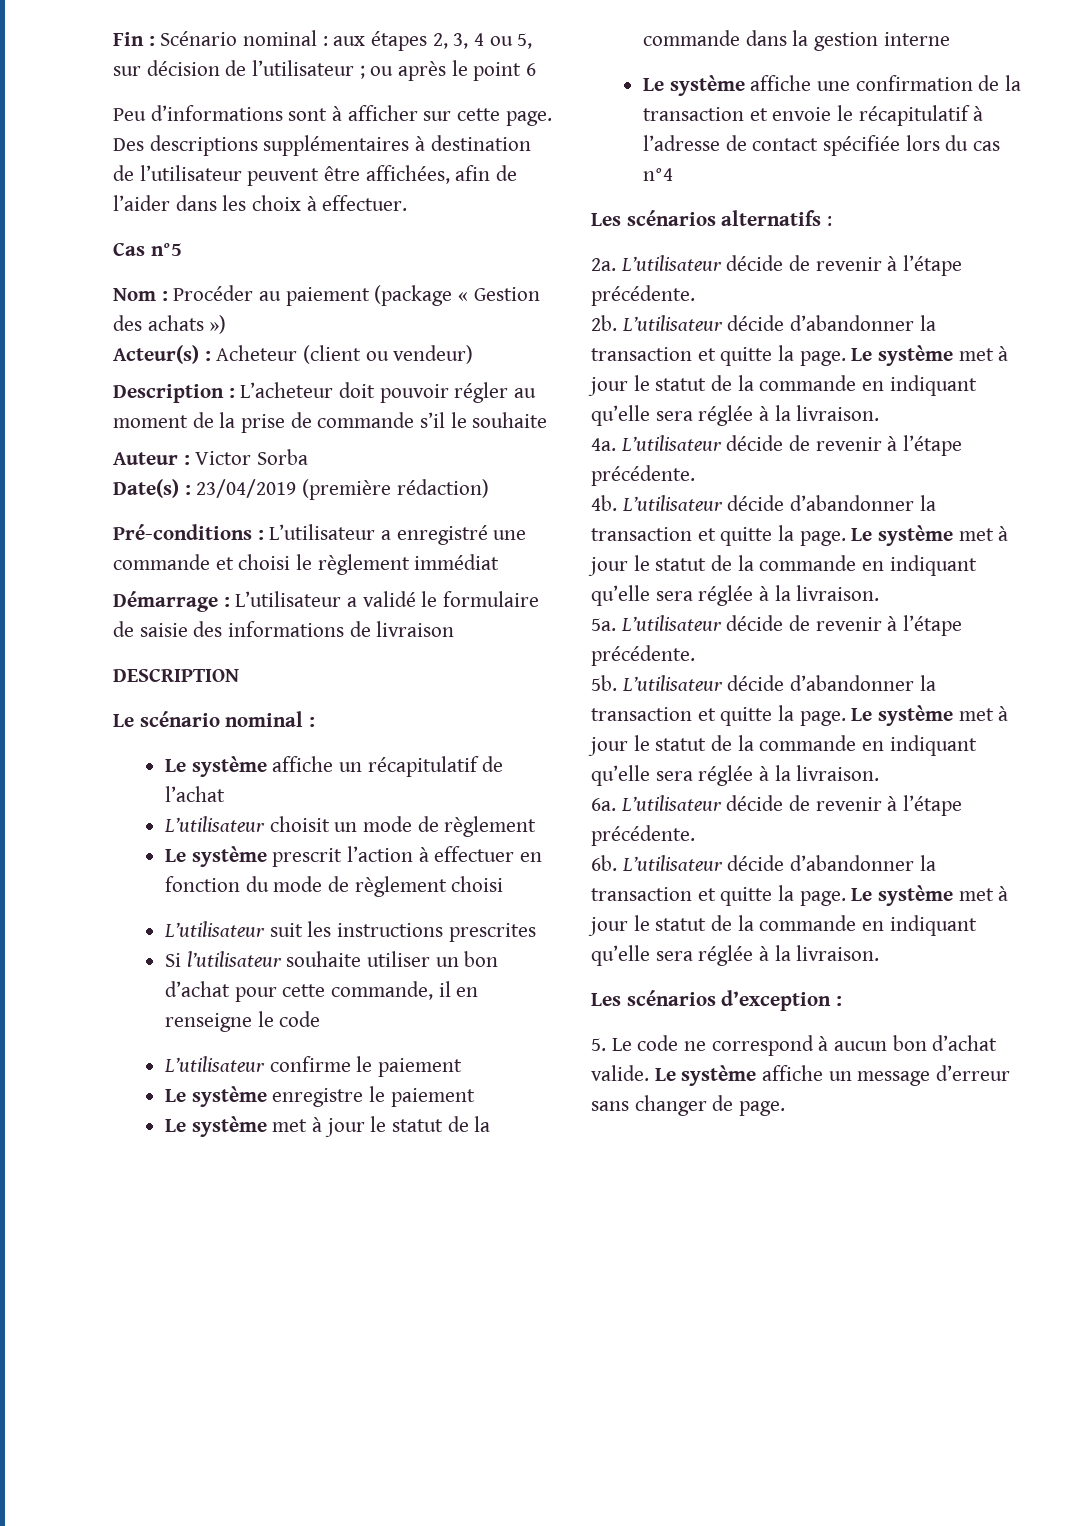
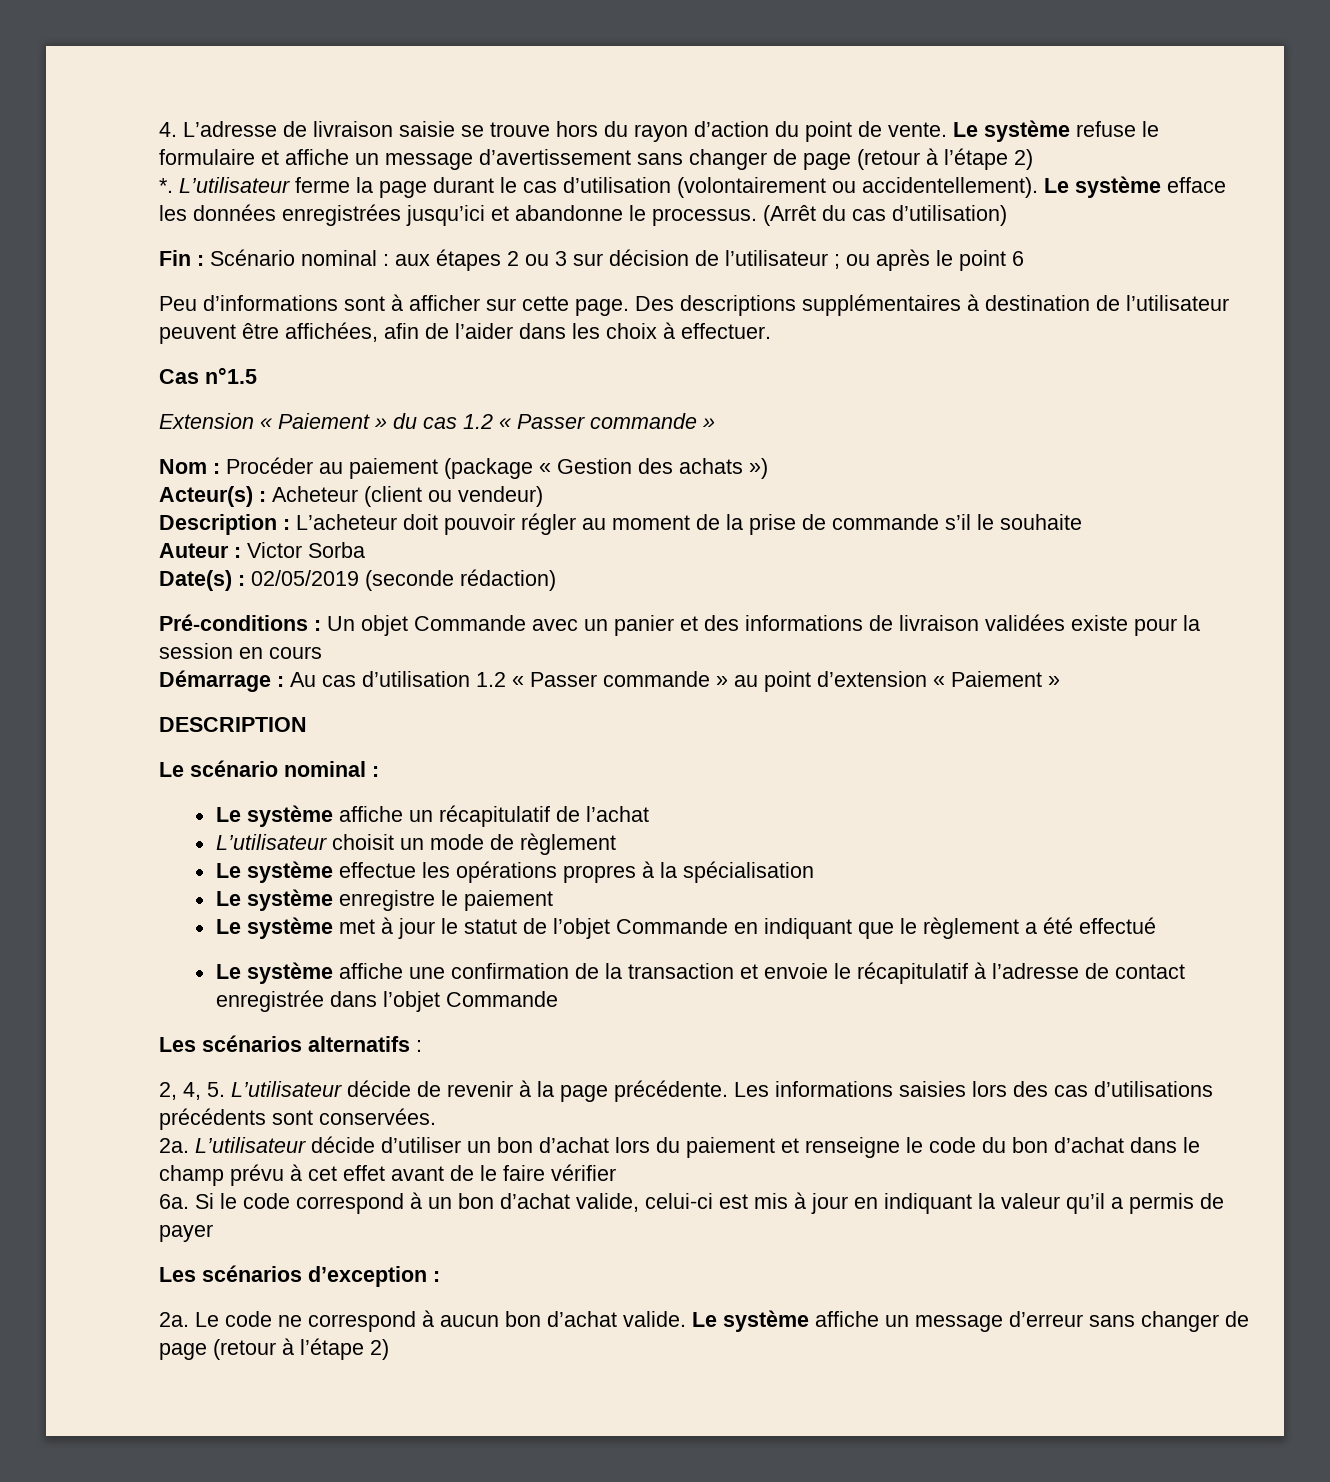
(113, 39) none -> [159,120,1159,142] [159,148,1033,170] [159,176,1226,198] [159,204,1007,226] 4. L’adresse de livraison saisie se trouve hors du rayon d’action du point de vente. Le système refuse le formulaire et affiche un message d’avertissement sans changer de page (retour à l’étape 2) // *. L’utilisateur ferme la page durant le cas d’utilisation (volontairement ou accidentellement). Le système efface les données enregistrées jusqu’ici et abandonne le processus. (Arrêt du cas d’utilisation) //
[432,33,533,49] 2, 3, 4 ou 5, -> [507,251,567,266] 2 ou 3
[150,243,182,256] n°5 -> [205,367,257,384] [159,413,715,429] n°1.5 // Extension « Paiement » du cas 1.2 « Passer commande »
[196,479,392,500] 23/04/2019 (première -> [251,570,454,591] 02/05/2019 (seconde
[269,524,527,545] [113,554,500,575] [113,591,540,612] [113,621,455,637] L’utilisateur a enregistré une commande et choisi le règlement immédiat // Démarrage : L’utilisateur a validé le formulaire de saisie des informations de livraison -> [327,614,1200,636] [159,643,322,659] [159,670,1060,692] Un objet Commande avec un panier et des informations de livraison validées existe pour la session en cours // Démarrage : Au cas d’utilisation 1.2 « Passer commande » au point d’extension « Paiement »
[272,846,543,867] [165,876,504,897] [164,921,536,942] [165,951,499,967] [165,981,479,1002] [165,1011,321,1032] [164,1056,463,1077] prescrit l’action à effectuer en fonction du mode de règlement choisi // L’utilisateur suit les instructions prescrites // Si l’utilisateur souhaite utiliser un bon d’achat pour cette commande, il en renseigne le code // L’utilisateur confirme le paiement -> [338,861,814,883] effectue les opérations propres à la spécialisation
[474,1116,491,1132] [643,30,950,51] la commande dans la gestion interne -> [552,917,1156,939] l’objet Commande en indiquant que le règlement a été effectué
[823,135,1001,156] [643,168,674,181] spécifiée lors du cas n°4 -> [215,990,558,1012] enregistrée dans l’objet Commande
[591,255,963,276] [591,285,695,306] [591,315,936,331] [591,345,1009,366] [588,375,977,396] [591,405,880,426] [591,435,963,456] [591,465,695,486] [591,495,936,511] [591,525,1009,546] [588,555,977,576] [591,585,880,606] [591,615,963,636] [591,645,695,666] [591,675,936,691] [591,705,1009,726] [588,735,977,756] [591,765,880,786] [591,795,963,816] [591,825,695,846] [591,855,936,871] [591,885,1009,906] [588,915,977,936] [591,945,880,966] 2a. L’utilisateur décide de revenir à l’étape précédente. // 2b. L’utilisateur décide d’abandonner la transaction et quitte la page. Le système met à jour le statut de la commande en indiquant qu’elle sera réglée à la livraison. // 4a. L’utilisateur décide de revenir à l’étape précédente. // 4b. L’utilisateur décide d’abandonner la transaction et quitte la page. Le système met à jour le statut de la commande en indiquant qu’elle sera réglée à la livraison. // 5a. L’utilisateur décide de revenir à l’étape précédente. // 5b. L’utilisateur décide d’abandonner la transaction et quitte la page. Le système met à jour le statut de la commande en indiquant qu’elle sera réglée à la livraison. // 6a. L’utilisateur décide de revenir à l’étape précédente. // 6b. L’utilisateur décide d’abandonner la transaction et quitte la page. Le système met à jour le statut de la commande en indiquant qu’elle sera réglée à la livraison. -> [159,1080,1213,1102] [159,1108,436,1130] [159,1136,1200,1158] [159,1164,616,1186] [159,1192,1224,1214] [159,1224,213,1242] 2, 4, 5. L’utilisateur décide de revenir à la page précédente. Les informations saisies lors des cas d’utilisations précédents sont conservées. // 2a. L’utilisateur décide d’utiliser un bon d’achat lors du paiement et renseigne le code du bon d’achat dans le champ prévu à cet effet avant de le faire vérifier // 6a. Si le code correspond à un bon d’achat valide, celui-ci est mis à jour en indiquant la valeur qu’il a permis de payer
[591,1038,606,1051] 5. -> [159,1312,189,1327] 2a.
[739,1101,786,1116] page. -> [159,1338,389,1360] page (retour à l’étape 2)

